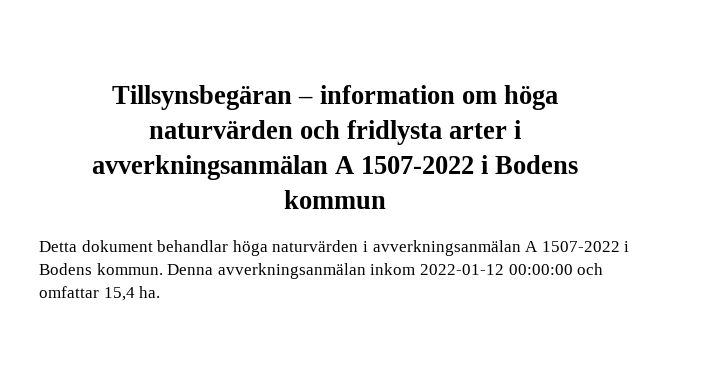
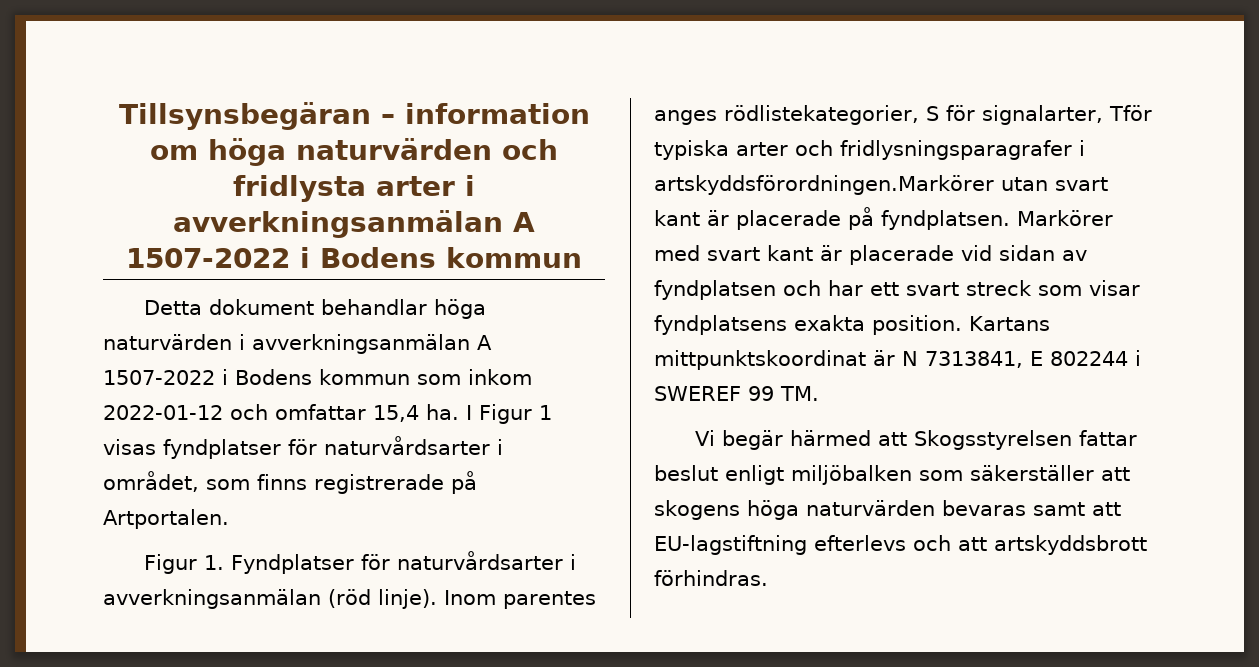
[96,263,366,279] kommun. Denna avverkningsanmälan -> [319,369,461,385] kommun som
[508,264,573,275] 00:00:00 -> (223, 412) none
(161, 292) none -> [466,404,552,424] [103,436,503,459] [103,471,477,494] [103,509,229,529] [144,551,577,574] [103,589,596,609] [654,105,1152,125] [654,140,1085,160] [654,175,1108,195] [654,207,1113,230] [654,245,1087,265] [654,280,1140,300] [654,315,1050,335] [654,350,1141,370] [654,386,819,401] [695,430,1138,450] [654,465,1130,485] [654,500,1121,520] [654,535,1147,555] [654,570,768,586] I Figur 1 visas fyndplatser för naturvårdsarter i området, som finns registrerade på Artportalen. // Figur 1. Fyndplatser för naturvårdsarter i avverkningsanmälan (röd linje). Inom parentes anges rödlistekategorier, S för signalarter, Tför typiska arter och fridlysningsparagrafer i artskyddsförordningen.Markörer utan svart kant är placerade på fyndplatsen. Markörer med svart kant är placerade vid sidan av fyndplatsen och har ett svart streck som visar fyndplatsens exakta position. Kartans mittpunktskoordinat är N 7313841, E 802244 i SWEREF 99 TM. // Vi begär härmed att Skogsstyrelsen fattar beslut enligt miljöbalken som säkerställer att skogens höga naturvärden bevaras samt att EU-lagstiftning efterlevs och att artskyddsbrott förhindras.

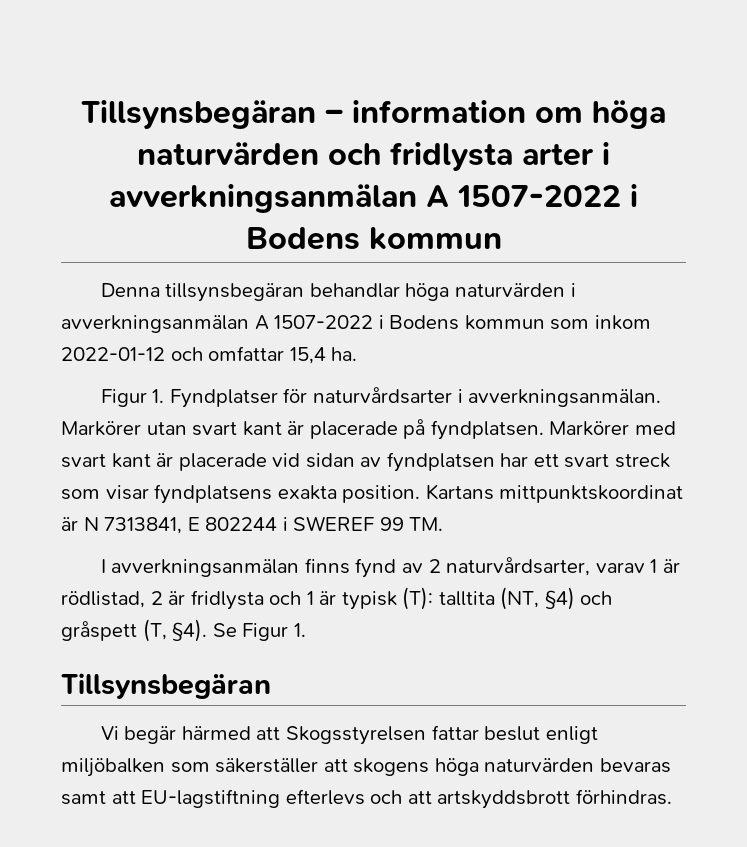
[144,299,315,315] Detta dokument -> [100,283,305,302] Denna tillsynsbegäran
[466,404,552,424] [103,436,503,459] [103,471,477,494] [103,509,229,529] I Figur 1 visas fyndplatser för naturvårdsarter i området, som finns registrerade på Artportalen. -> (358, 354) none
[103,589,596,609] [654,105,1152,125] [654,140,1085,160] [654,175,994,195] avverkningsanmälan (röd linje). Inom parentes anges rödlistekategorier, S för signalarter, Tför typiska arter och fridlysningsparagrafer i artskyddsförordningen.Markörer -> [468,389,662,407] [61,421,141,436] avverkningsanmälan. Markörer
[783,280,821,296] och -> (495, 462) none
(819, 393) none -> [100,557,680,578] [61,587,613,610] [61,619,306,642] [61,673,271,699] // I avverkningsanmälan finns fynd av 2 naturvårdsarter, varav 1 är rödlistad, 2 är fridlysta och 1 är typisk (T): talltita (NT, §4) och gråspett (T, §4). Se Figur 1. // Tillsynsbegäran

